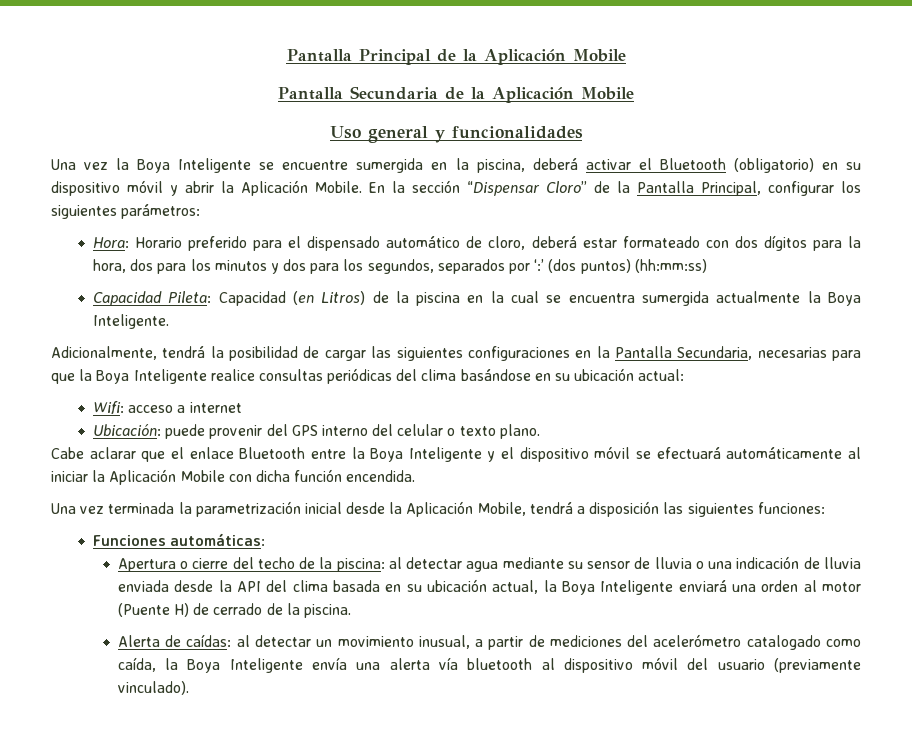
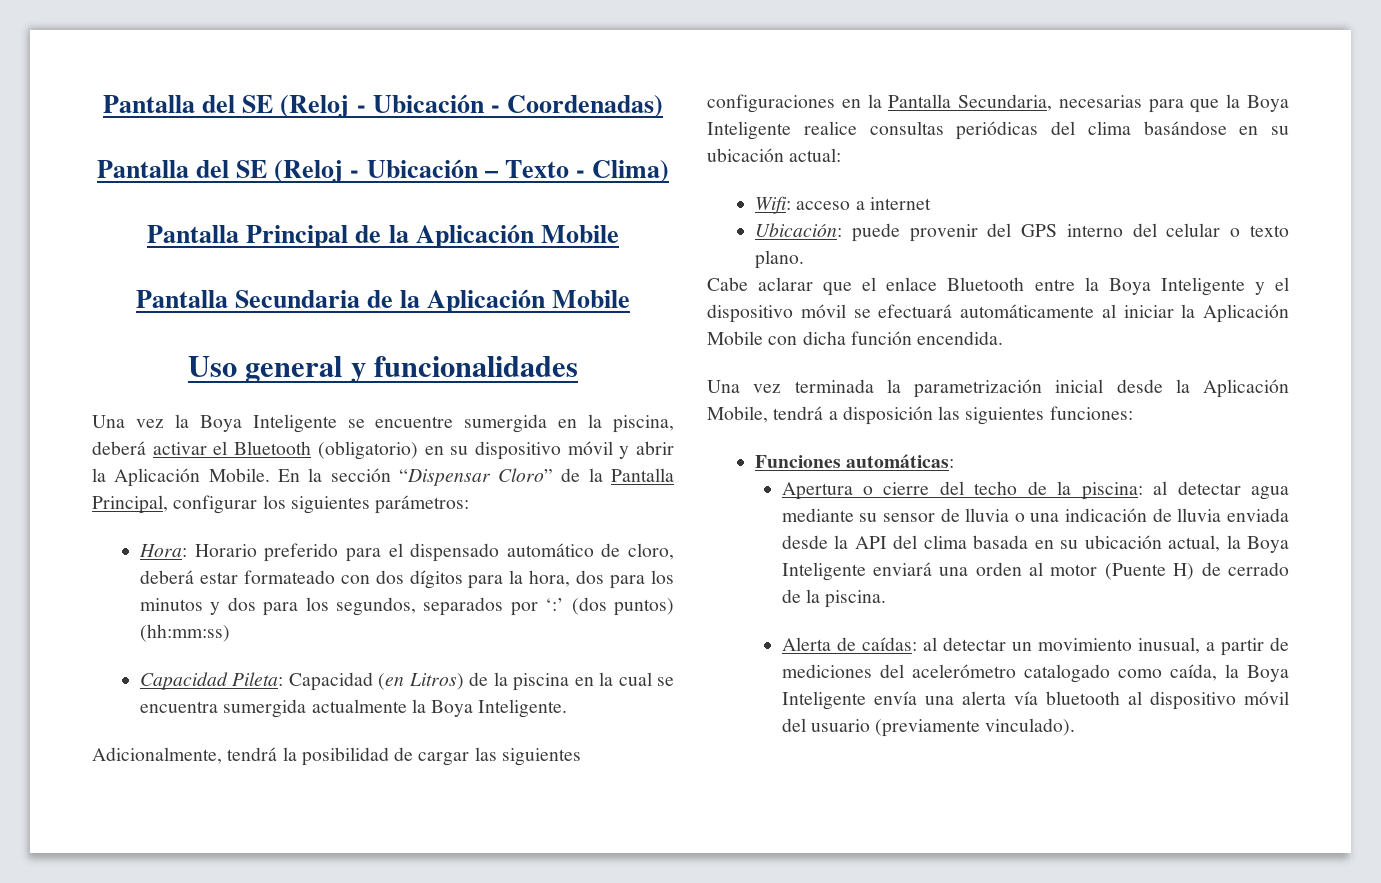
[286,49,352,62] Pantalla -> [103,94,663,118] [97,159,669,183] [147,225,240,243] Pantalla del SE (Reloj - Ubicación - Coordenadas) // Pantalla del SE (Reloj - Ubicación – Texto - Clima) // Pantalla

